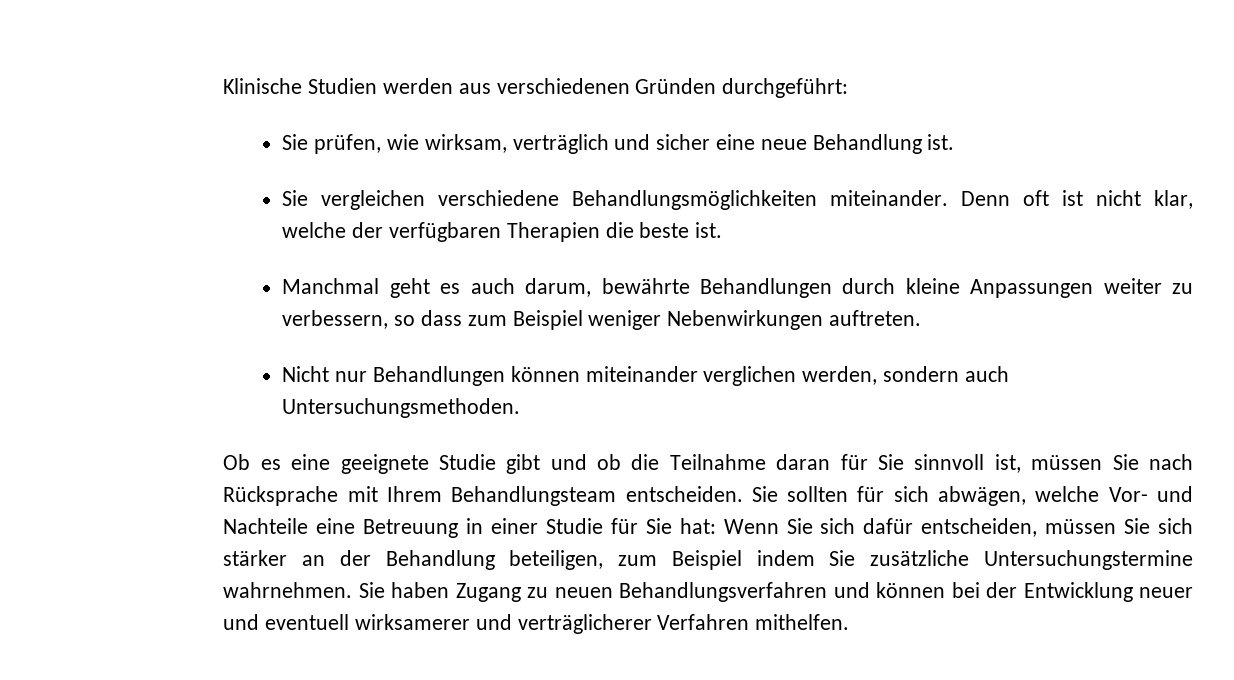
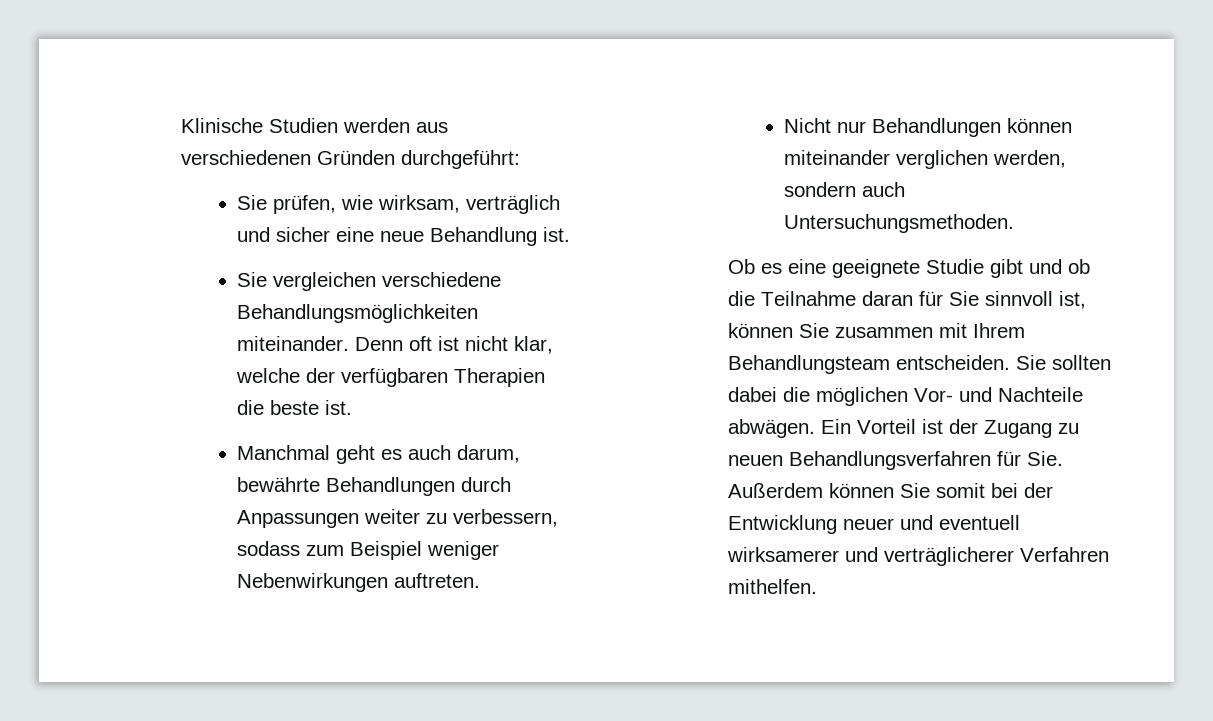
[905,278,960,294] kleine -> (512, 484) none
[394,310,463,326] so dass -> [237,541,301,556] sodass
[1031,454,1193,470] [223,486,339,506] müssen Sie nach Rücksprache -> [727,323,933,338] können Sie zusammen
[857,486,1193,506] [223,518,1193,538] [223,550,1193,570] [223,582,946,602] für sich abwägen, welche Vor- und Nachteile eine Betreuung in einer Studie für Sie hat: Wenn Sie sich dafür entscheiden, müssen Sie sich stärker an der Behandlung beteiligen, zum Beispiel indem Sie zusätzliche Untersuchungstermine wahrnehmen. Sie haben Zugang zu neuen Behandlungsverfahren und können -> [727,387,1083,406] [727,419,1079,438] [727,451,1063,470] [727,483,985,498] dabei die möglichen Vor- und Nachteile abwägen. Ein Vorteil ist der Zugang zu neuen Behandlungsverfahren für Sie. Außerdem können Sie somit

